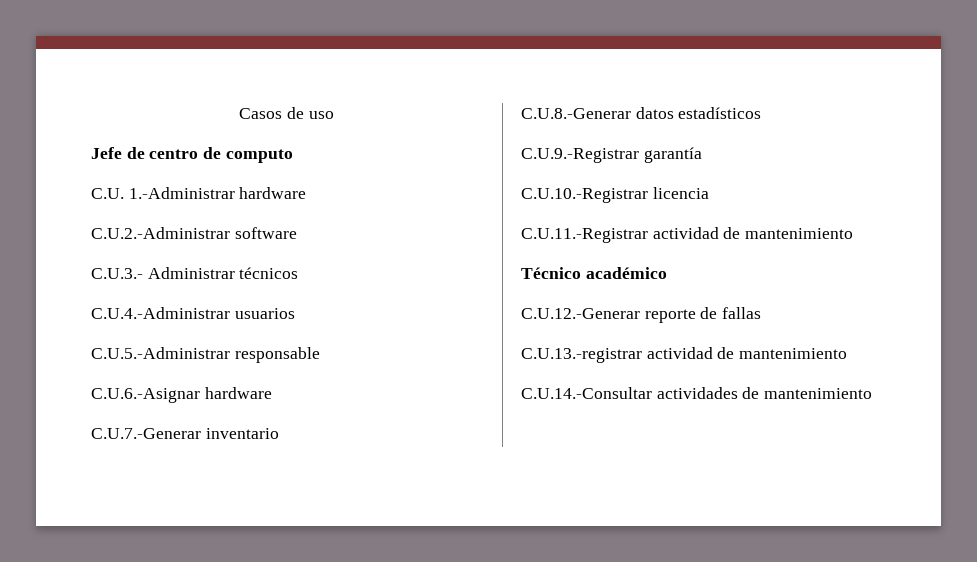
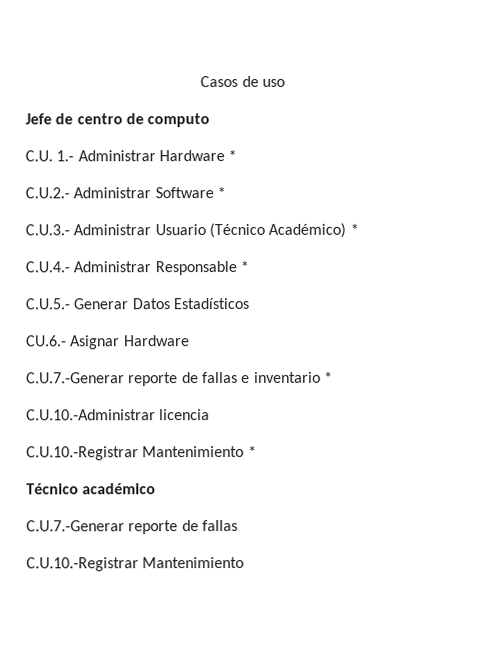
[128,187,307,199] [91,227,297,239] [91,267,299,279] [91,307,295,319] [91,347,320,363] [91,387,272,403] [91,428,279,439] [521,107,762,119] [521,147,702,163] [521,187,709,203] [521,227,854,243] 1.-Administrar hardware // C.U.2.-Administrar software // C.U.3.- Administrar técnicos // C.U.4.-Administrar usuarios // C.U.5.-Administrar responsable // C.U.6.-Asignar hardware // C.U.7.-Generar inventario // C.U.8.-Generar datos estadísticos // C.U.9.-Registrar garantía // C.U.10.-Registrar licencia // C.U.11.-Registrar actividad de mantenimiento -> [56,150,238,162] [25,187,226,199] [25,222,359,239] [25,260,249,276] [25,297,249,310] [26,335,190,350] [26,371,333,387] [26,409,211,421] [26,445,257,461] 1.- Administrar Hardware * // C.U.2.- Administrar Software * // C.U.3.- Administrar Usuario (Técnico Académico) * // C.U.4.- Administrar Responsable * // C.U.5.- Generar Datos Estadísticos // CU.6.- Asignar Hardware // C.U.7.-Generar reporte de fallas e inventario * // C.U.10.-Administrar licencia // C.U.10.-Registrar Mantenimiento *
[521,308,640,319] C.U.12.-Generar -> [26,520,125,532] C.U.7.-Generar
[521,347,848,363] [521,387,873,399] C.U.13.-registrar actividad de mantenimiento // C.U.14.-Consultar actividades de mantenimiento -> [26,556,245,572] C.U.10.-Registrar Mantenimiento

